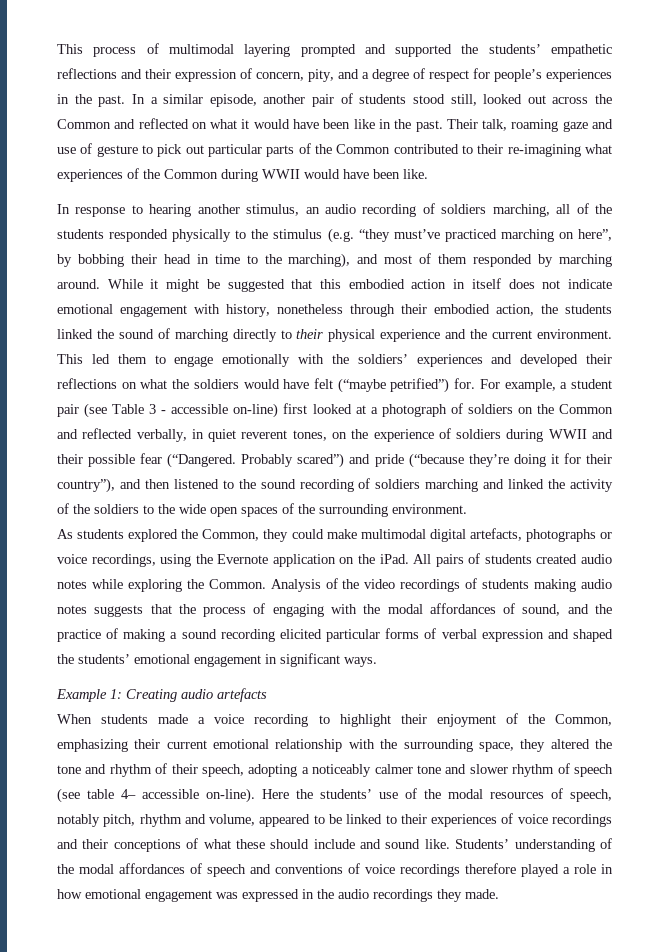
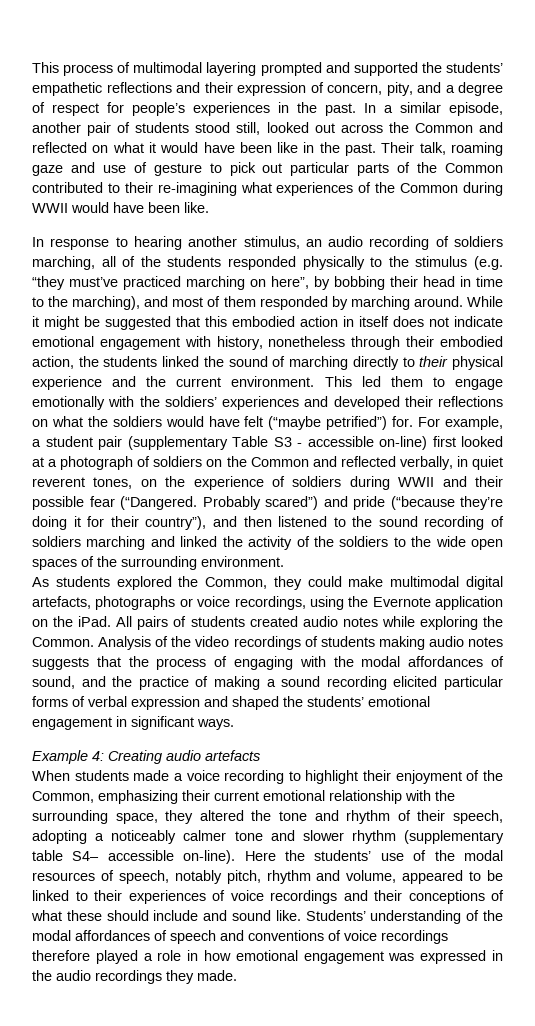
[84,403,157,418] (see Table 3 -> [127,436,292,450] (supplementary Table S3
[110,689,122,699] 1: -> [92,751,104,761] 4:
[557,763,613,777] [57,788,136,803] of speech (see table 4– -> [404,830,504,844] [32,850,100,861] (supplementary table S4–

